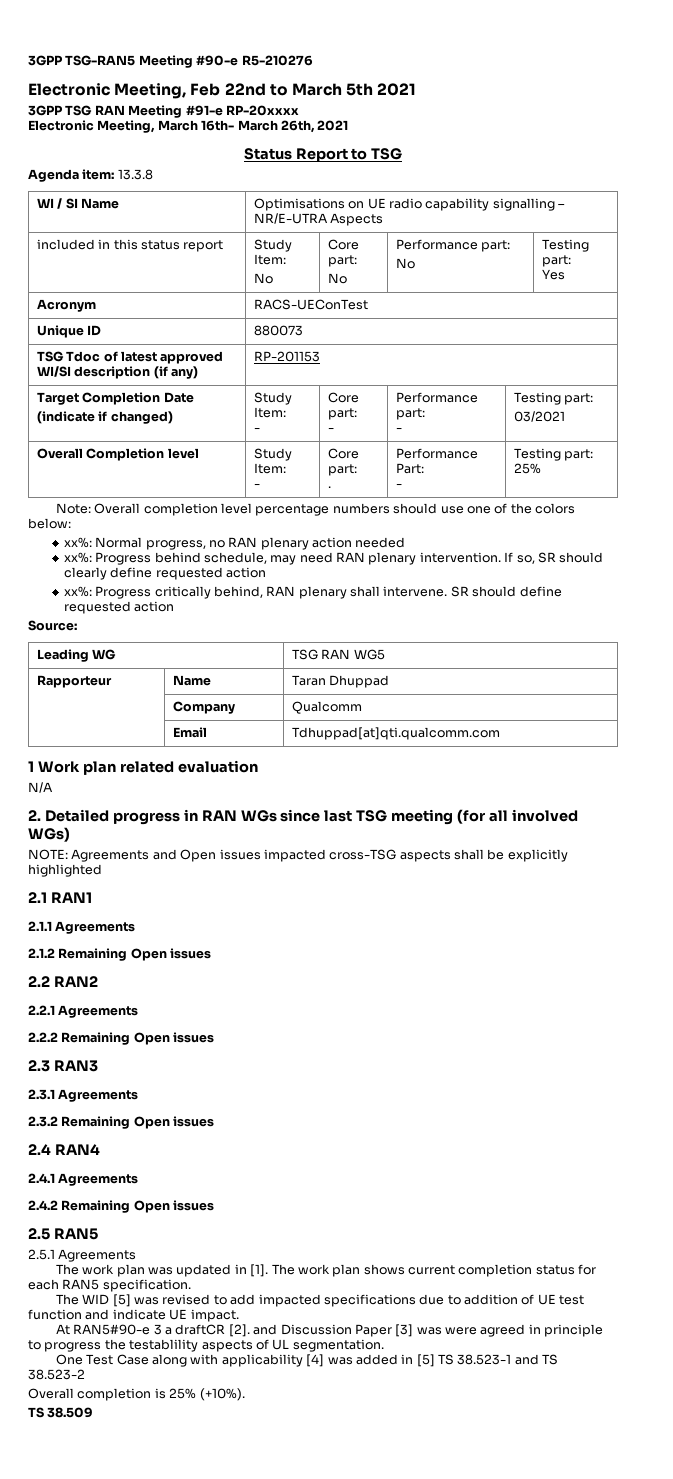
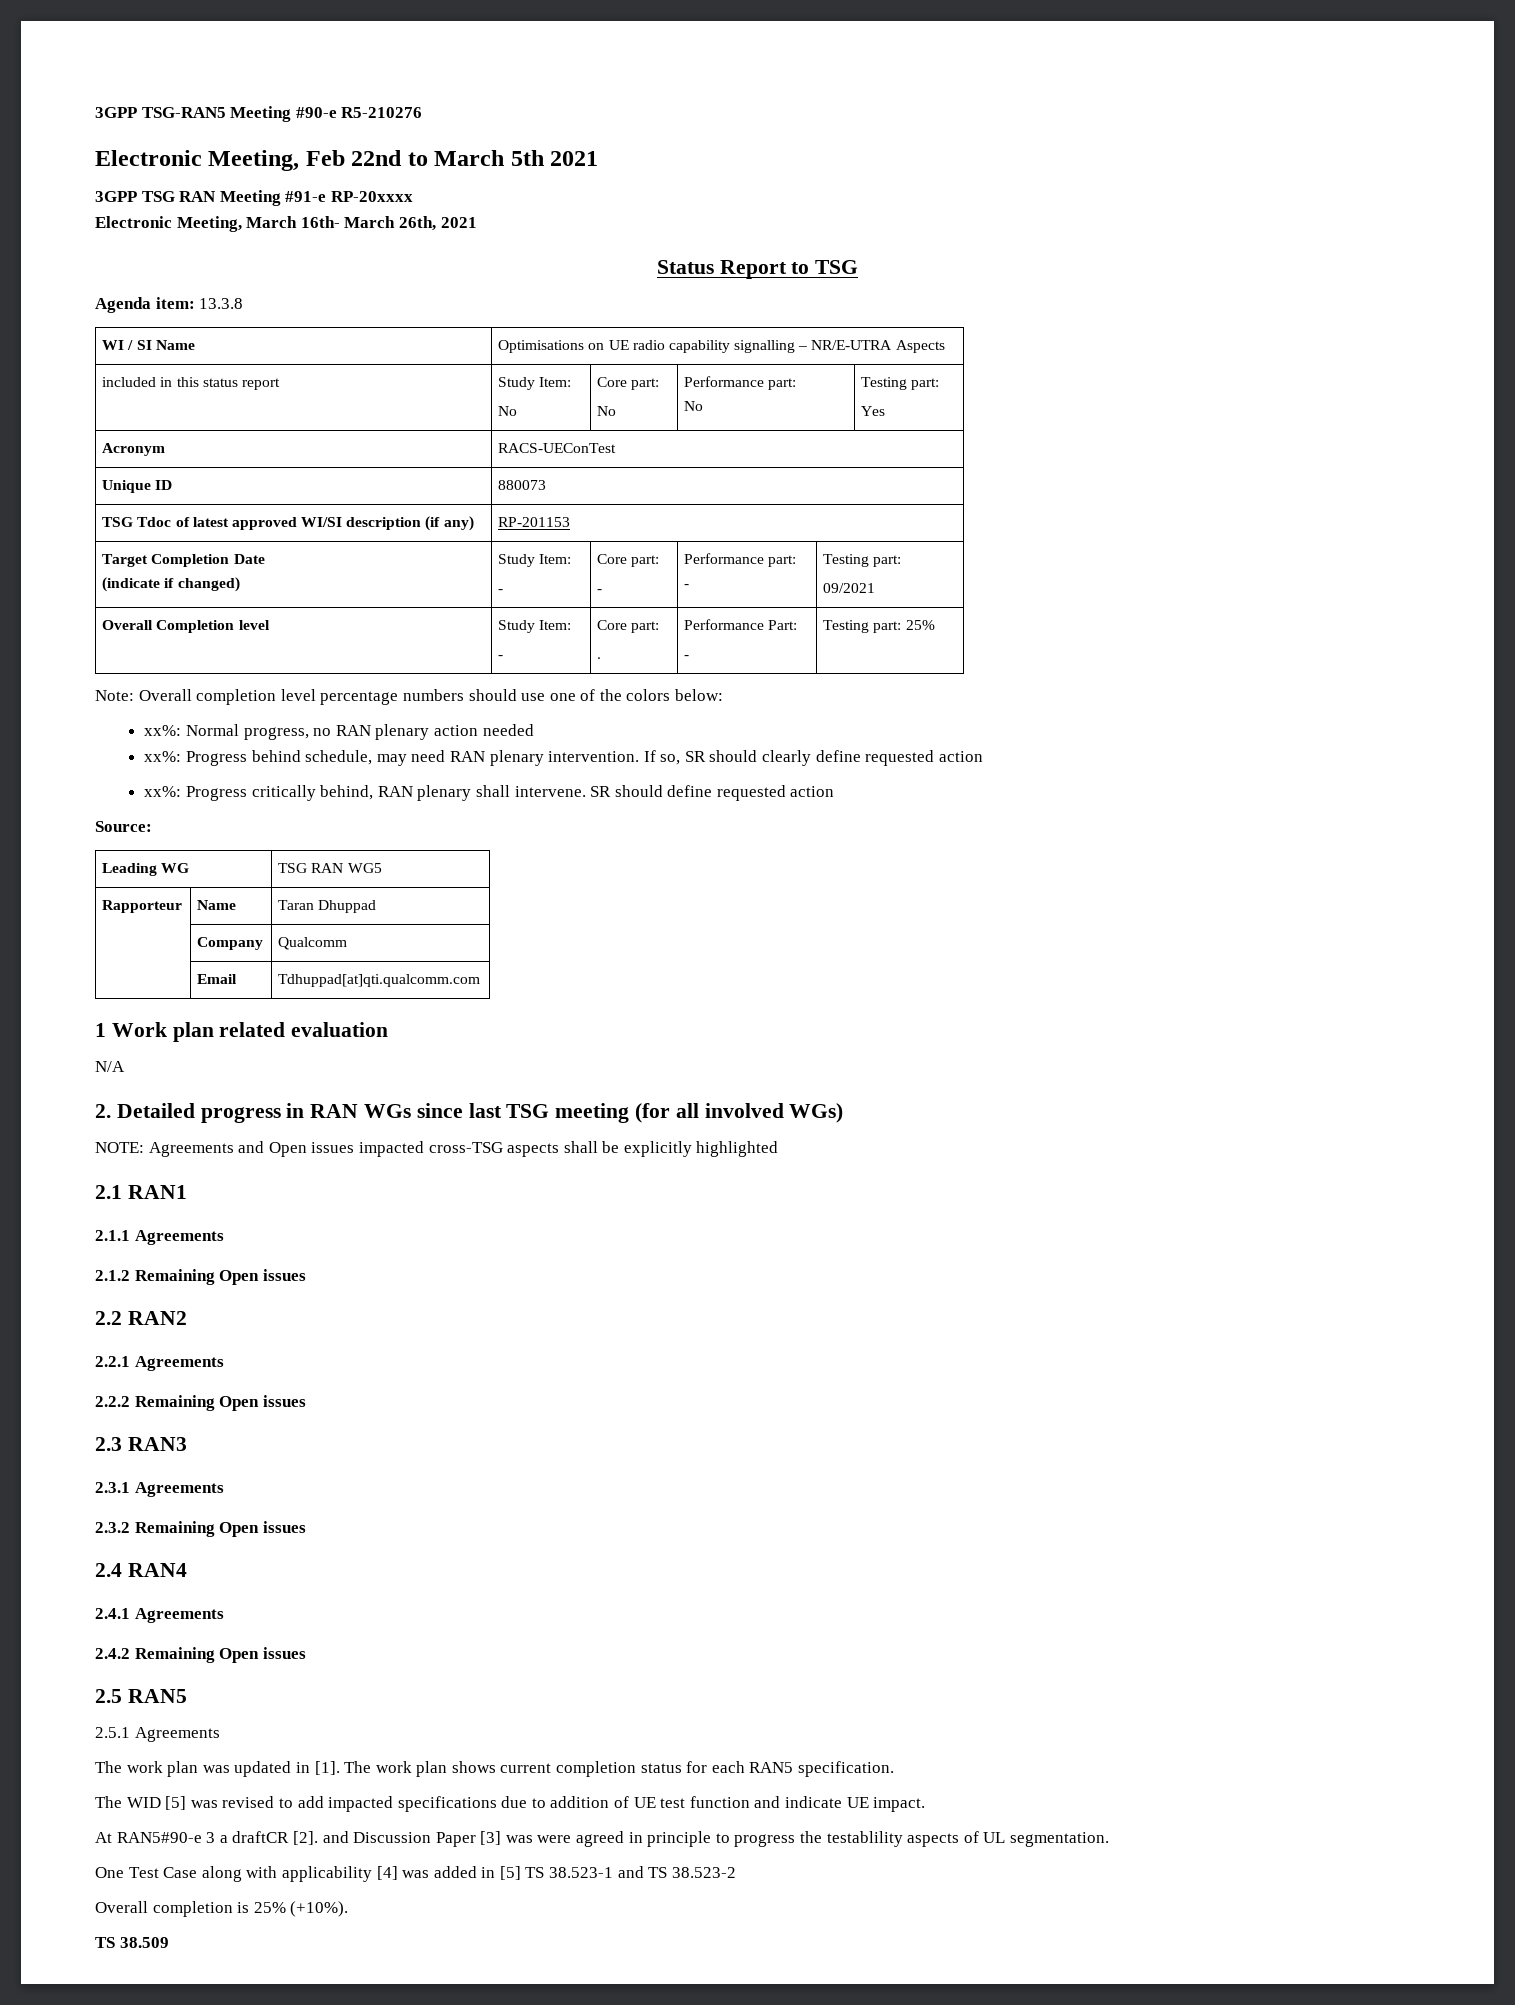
[513,411,565,422] 03/2021 -> [823,583,876,593] 09/2021

